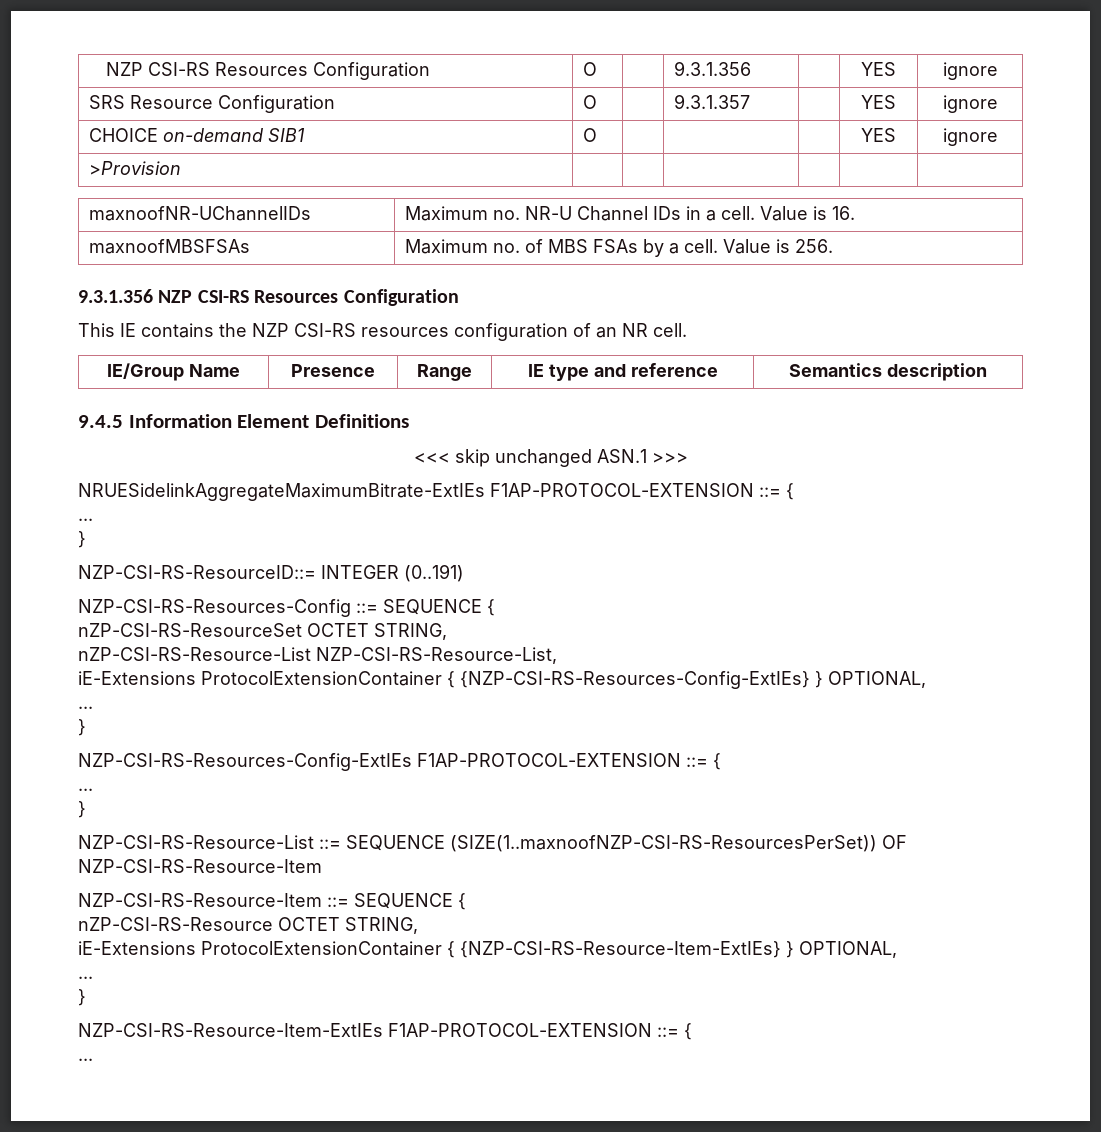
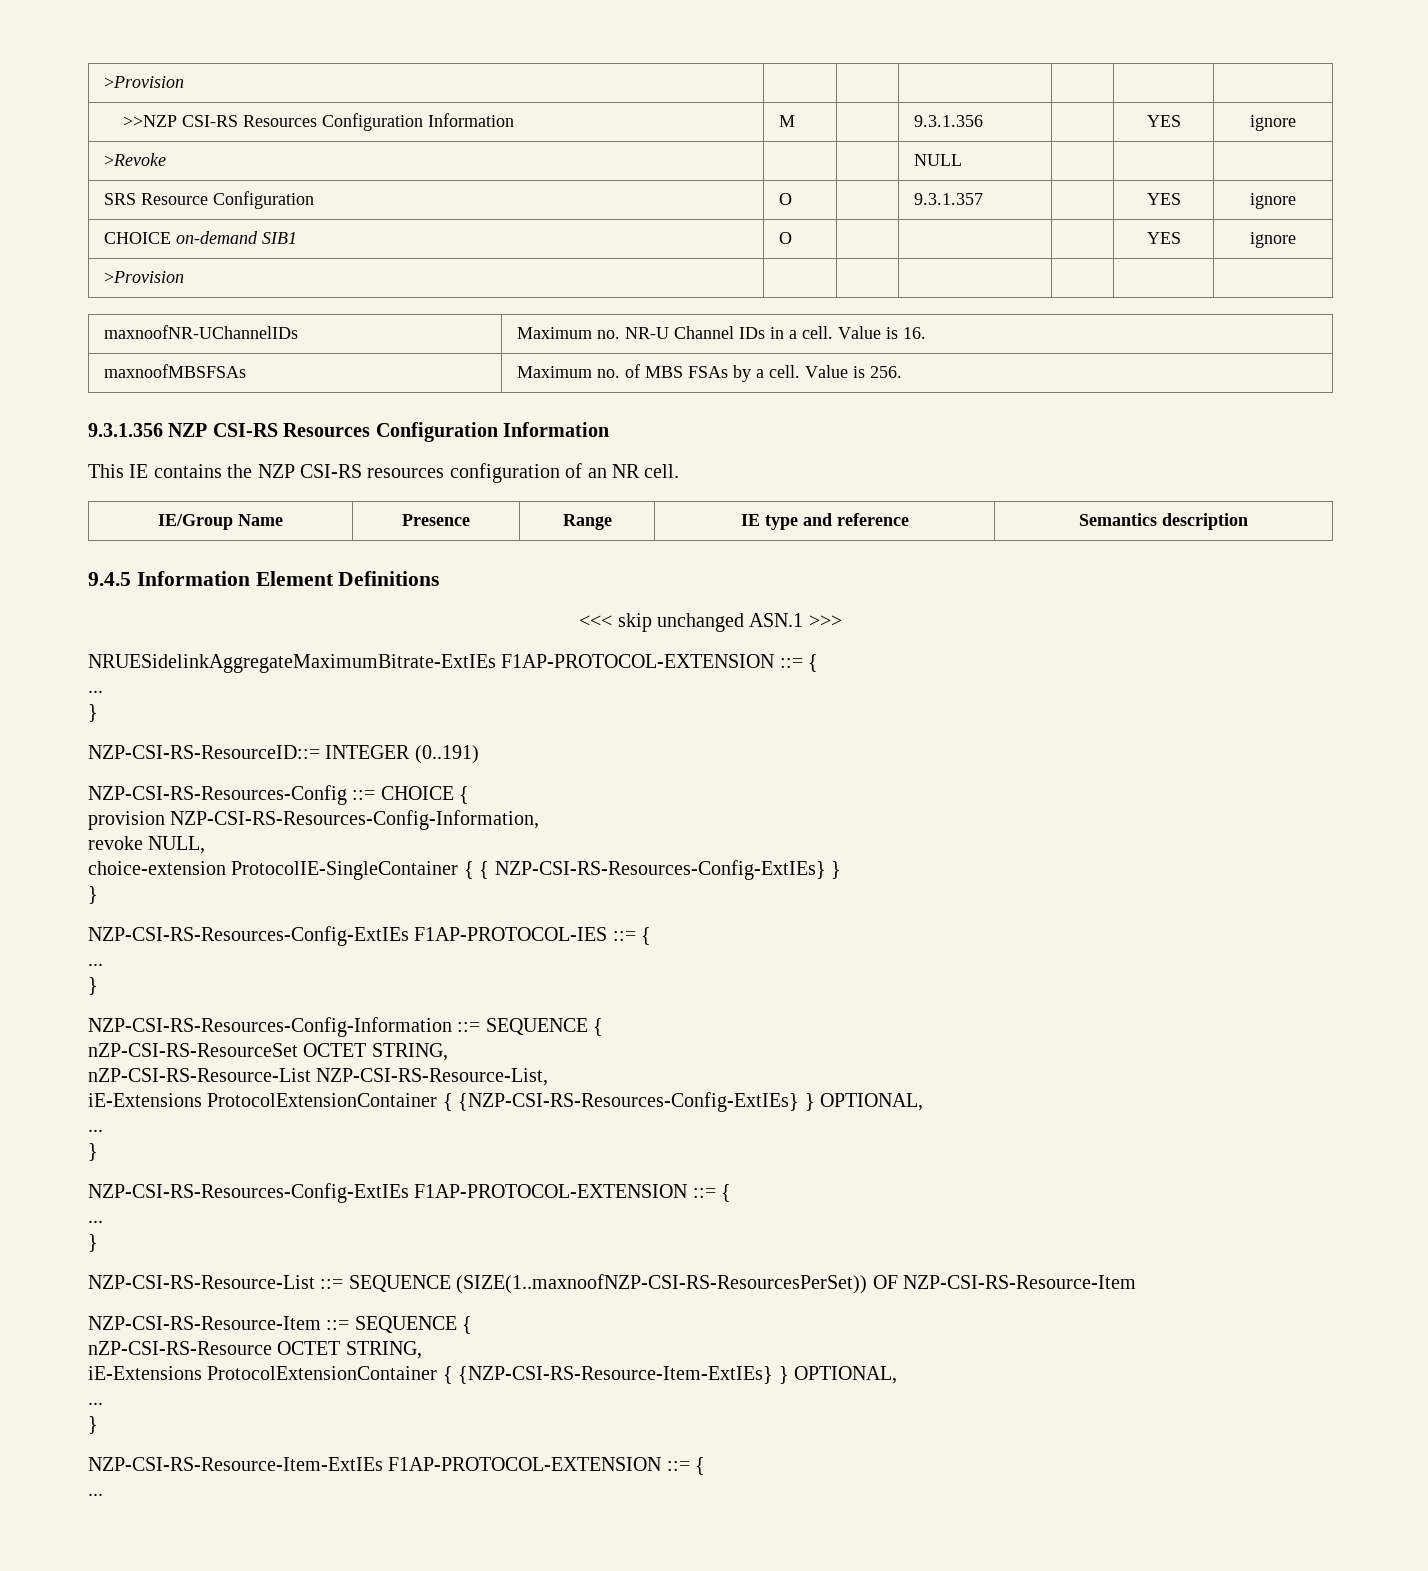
[105,62,430,80] [582,62,597,76] NZP CSI-RS Resources Configuration | O -> [103,76,184,88] [123,113,515,131] [778,115,795,127] >Provision | | | | | | // >>NZP CSI-RS Resources Configuration Information | M
(998, 71) none -> [103,153,166,166] [913,154,962,166] // >Revoke | | | NULL | | |
(459, 297) none -> [503,422,609,437] Information
(378, 608) none -> [380,786,470,804] [88,810,540,830] [88,836,206,854] [88,860,841,880] [88,886,98,904] [88,926,652,946] [88,963,103,966] [88,977,98,995] [88,1017,481,1037] CHOICE { // provision NZP-CSI-RS-Resources-Config-Information, // revoke NULL, // choice-extension ProtocolIE-SingleContainer { { NZP-CSI-RS-Resources-Config-ExtIEs} } // } // NZP-CSI-RS-Resources-Config-ExtIEs F1AP-PROTOCOL-IES ::= { // ... // } // NZP-CSI-RS-Resources-Config-Information ::=

